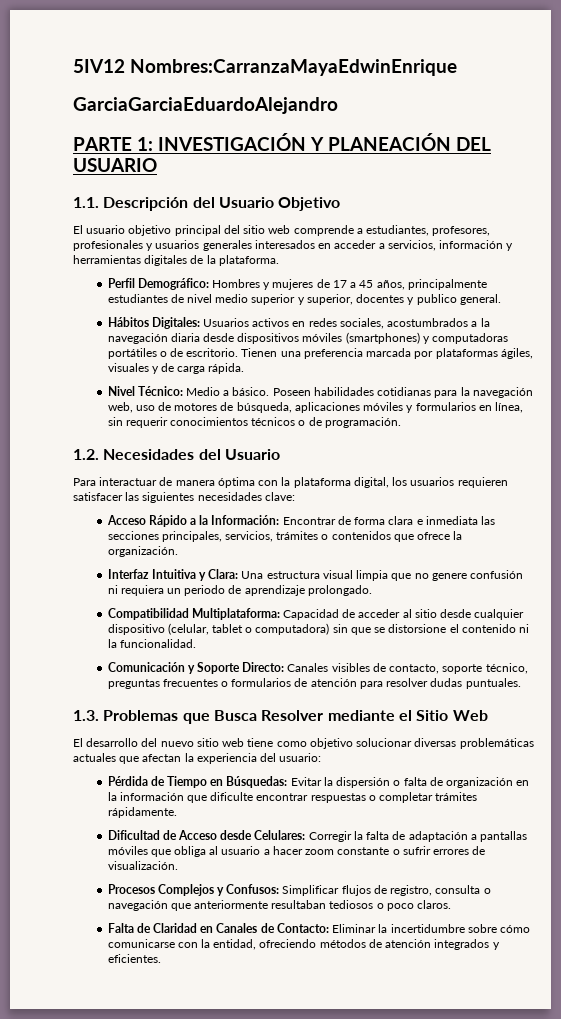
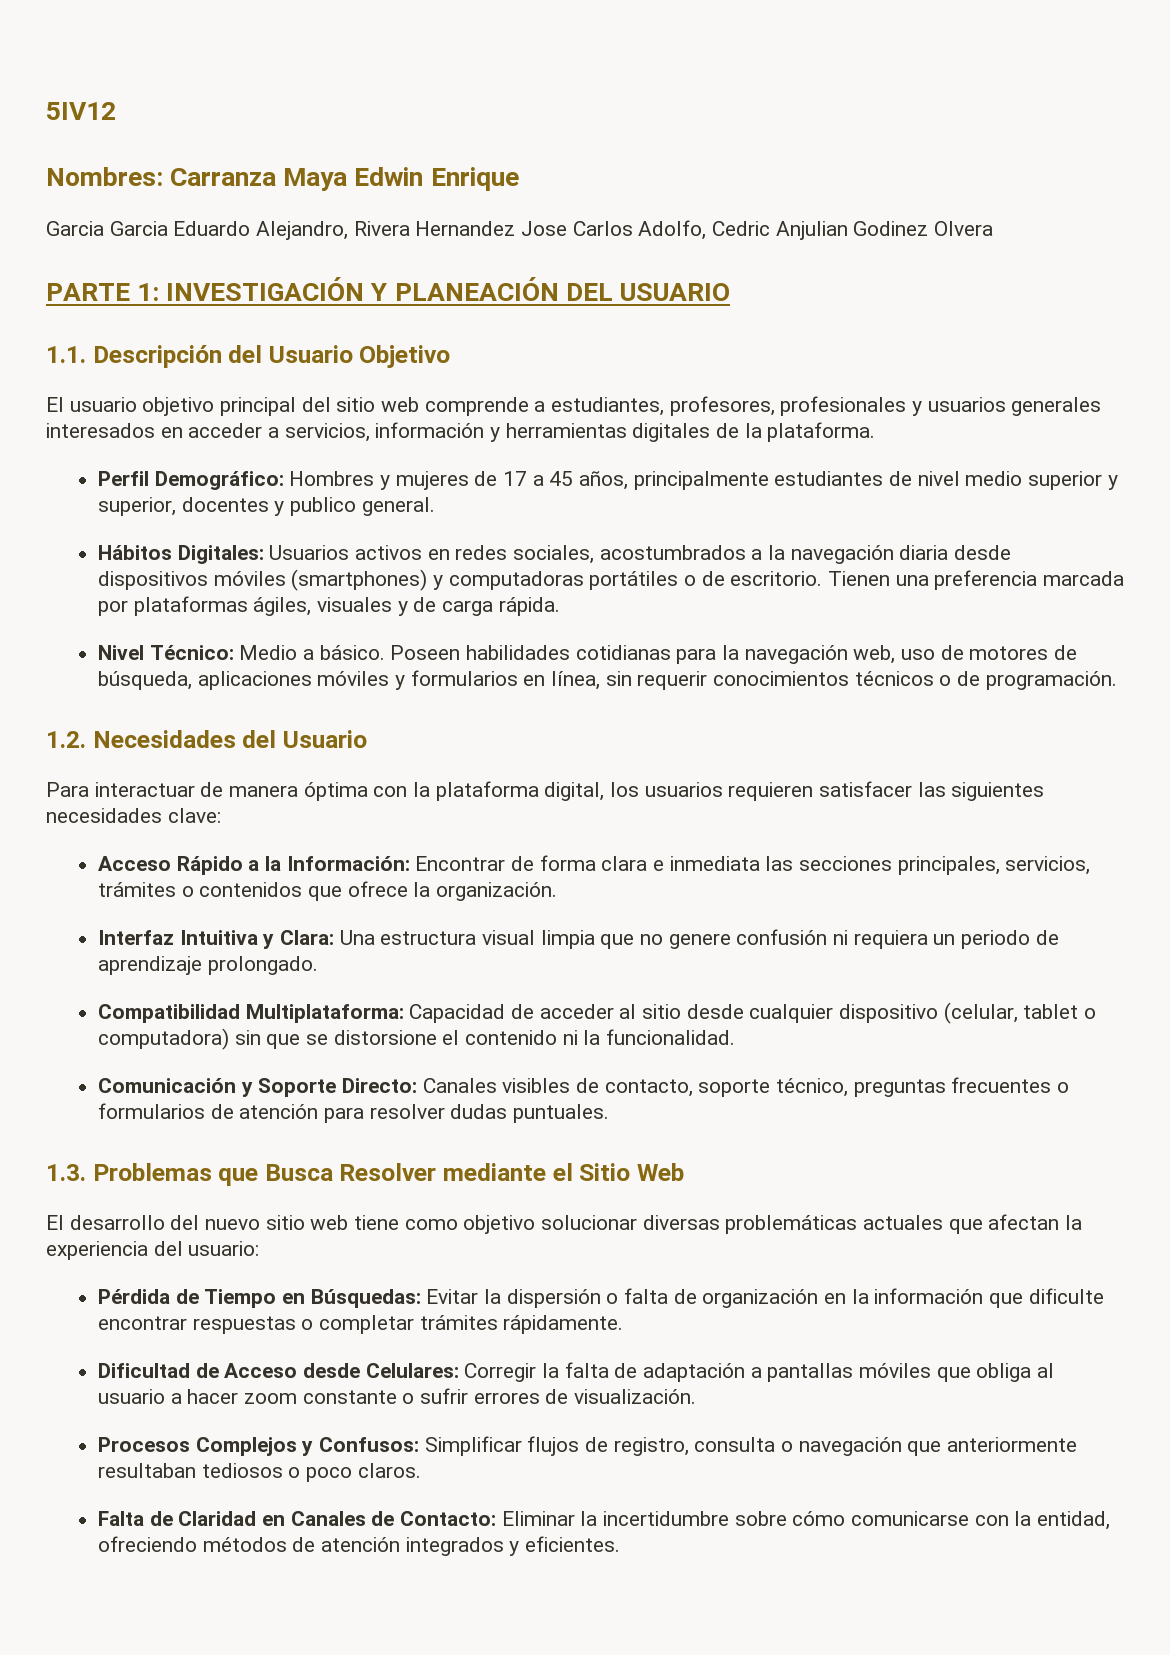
[130,59,457,76] [73,97,338,114] Nombres:CarranzaMayaEdwinEnrique // GarciaGarciaEduardoAlejandro -> [46,167,519,191] [46,220,994,240] // Nombres: Carranza Maya Edwin Enrique // Garcia Garcia Eduardo Alejandro, Rivera Hernandez Jose Carlos Adolfo, Cedric Anjulian Godinez Olvera

